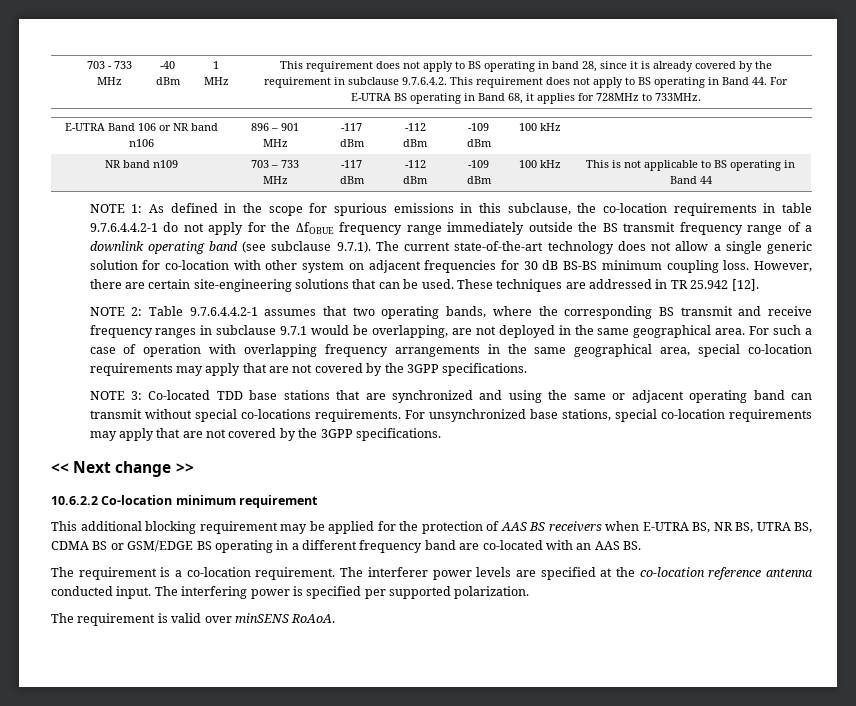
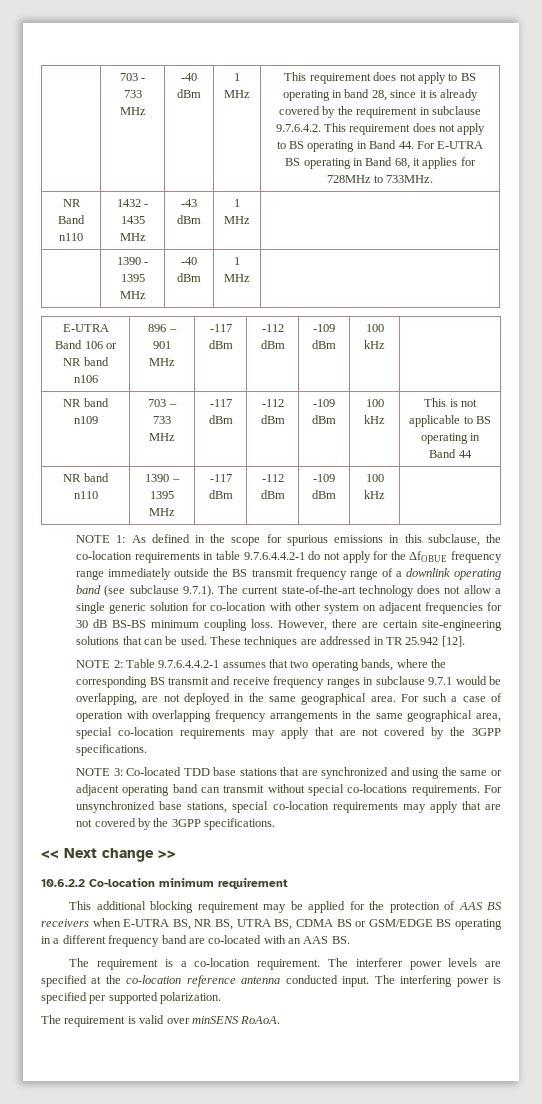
(701, 97) none -> [62,199,81,207] [58,215,85,224] [59,233,83,241] [116,199,149,207] [120,216,145,224] [119,233,146,241] [181,199,197,207] [177,215,201,224] [234,199,240,207] [224,216,250,224] [116,257,149,265] [120,274,145,282] [119,291,146,299] [181,257,197,265] [177,273,201,282] [234,257,240,265] [224,274,250,282] // NR Band n110 | 1432 - 1435 MHz | -43 dBm | 1 MHz | // | 1390 - 1395 MHz | -40 dBm | 1 MHz |
(712, 180) none -> [63,473,109,482] [73,491,98,499] [145,474,180,482] [150,491,174,499] [149,508,175,516] [209,474,232,482] [208,490,233,499] [261,474,284,482] [260,490,285,499] [313,474,335,482] [312,490,336,499] [365,474,384,482] [364,490,385,499] // NR band n110 | 1390 – 1395 MHz | -117 dBm | -112 dBm | -109 dBm | 100 kHz |

